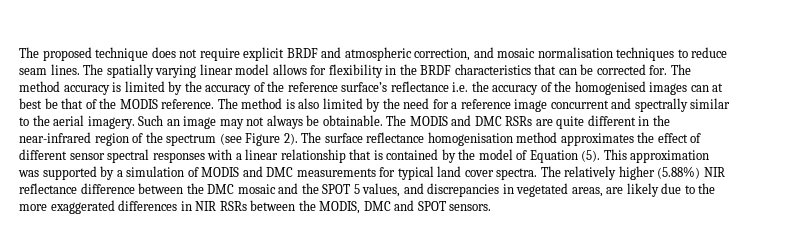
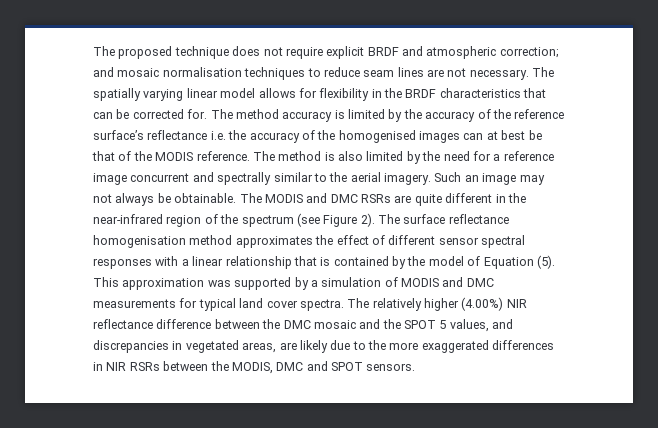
[414,48,471,61] correction, -> [499,47,559,58] correction;
[50,64,80,75] lines. -> [397,67,529,80] lines are not necessary.
[657,166,701,179] (5.88%) -> [461,297,504,311] (4.00%)

